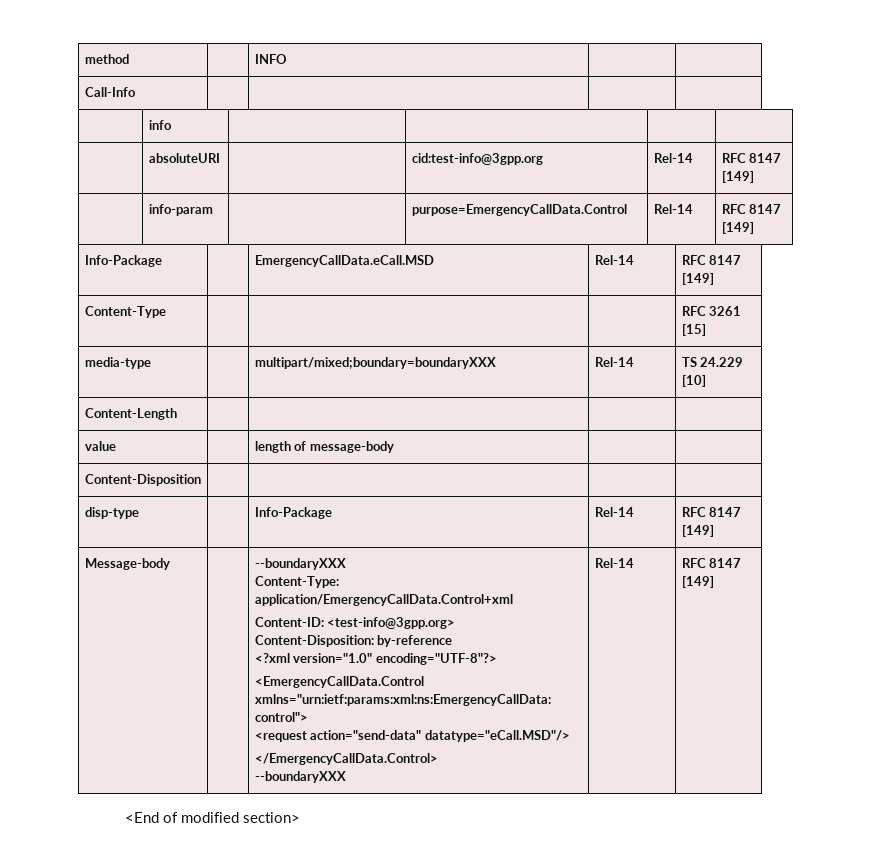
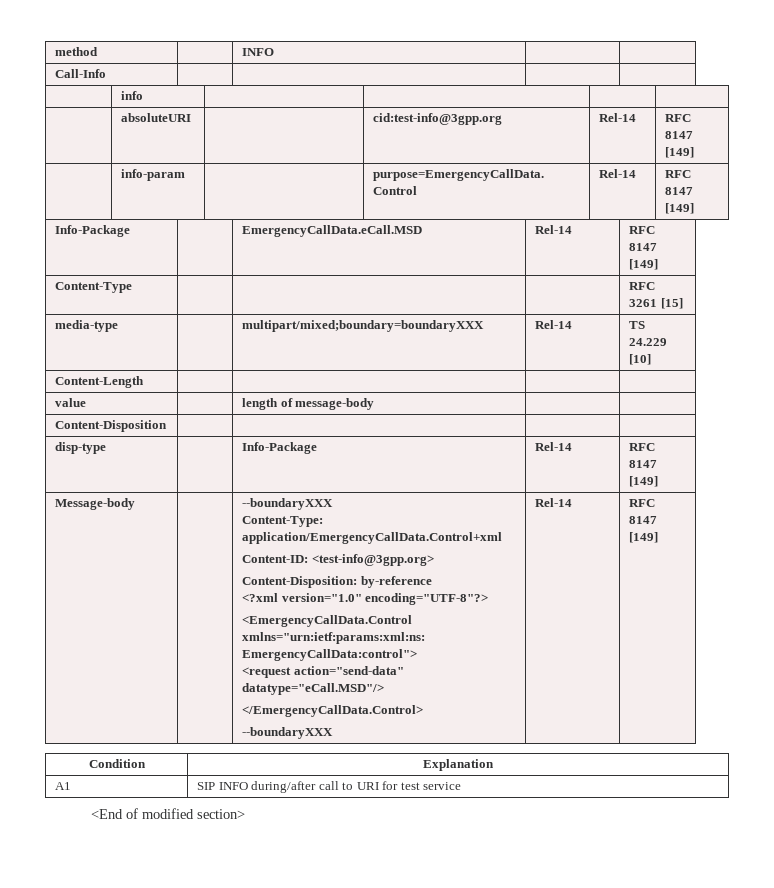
(714, 582) none -> [88,759,146,768] [423,759,494,771] [55,782,72,790] [197,781,462,793] // Condition | Explanation // A1 | SIP INFO during/after call to URI for test service

